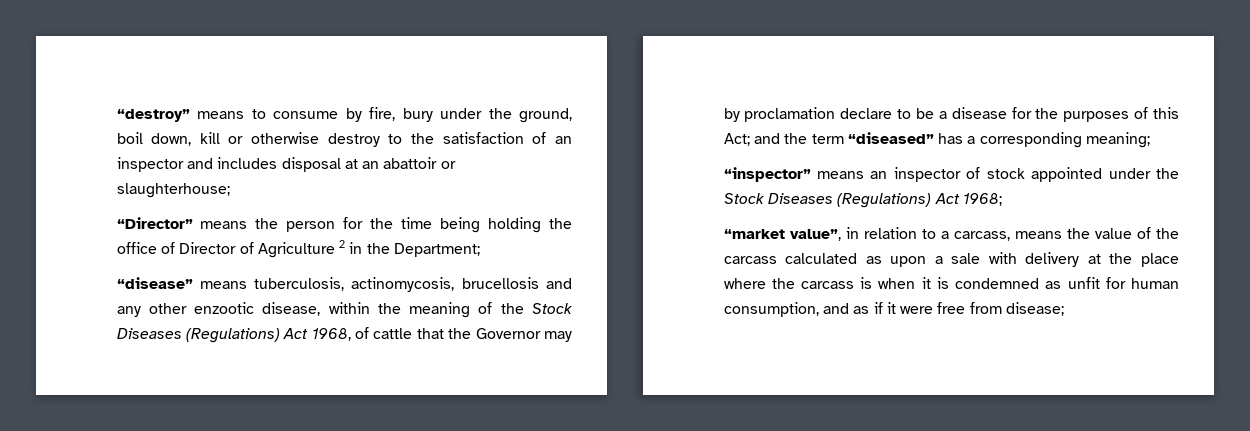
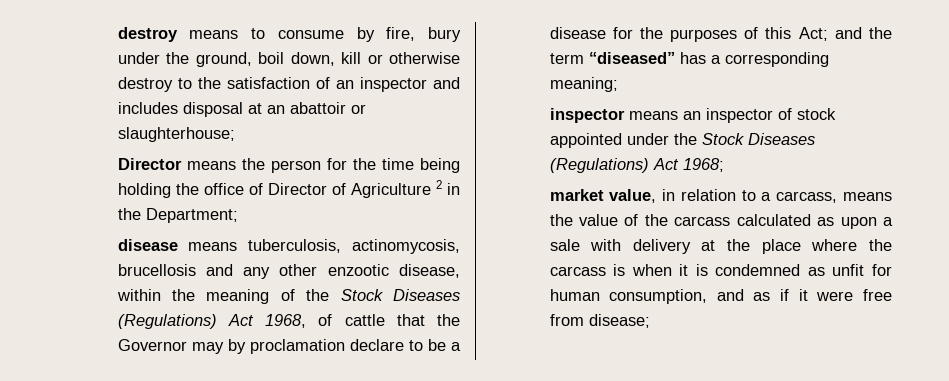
[116,109,190,122] “destroy” -> [117,27,178,42] destroy
[116,217,193,229] “Director” -> [117,158,182,170] Director
[116,277,193,289] “disease” -> [117,239,178,251] disease
[723,167,811,182] “inspector” -> [549,108,625,123] inspector
[723,229,841,241] “market value”, -> [549,189,657,203] market value,

